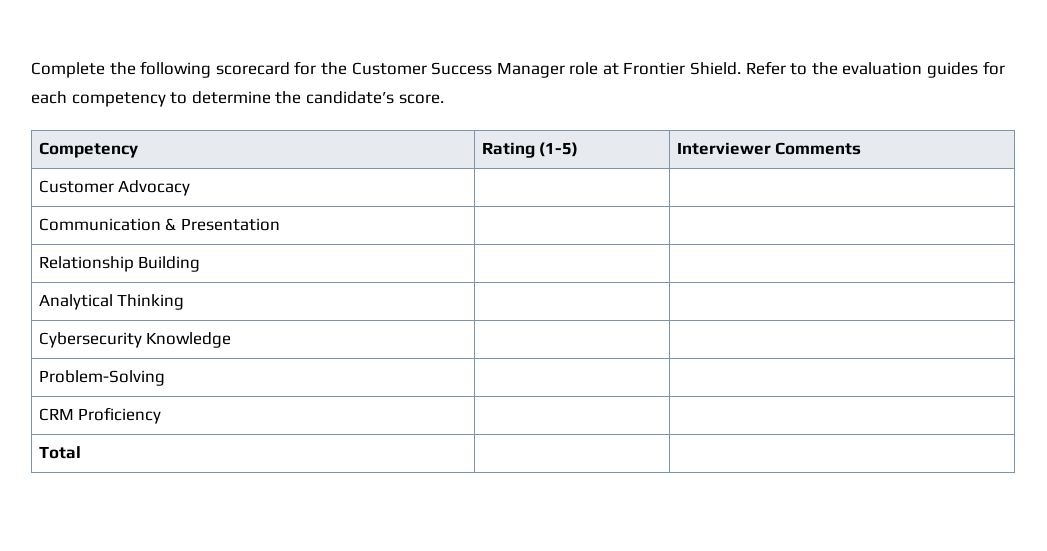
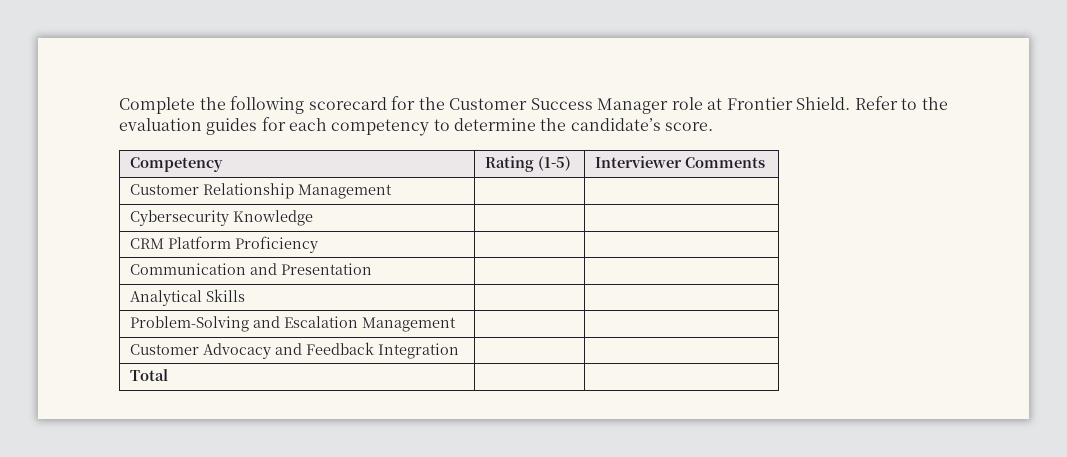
[118,180,191,196] [38,218,280,231] [38,256,201,272] [38,294,185,310] [38,332,232,348] [38,370,165,386] [38,407,162,424] Advocacy | | // Communication & Presentation | | // Relationship Building | | // Analytical Thinking | | // Cybersecurity Knowledge | | // Problem-Solving | | // CRM Proficiency -> [202,183,392,199] [129,210,313,226] [129,236,318,253] [129,263,372,275] [129,289,245,306] [129,316,456,332] [129,342,459,359] Relationship Management | | // Cybersecurity Knowledge | | // CRM Platform Proficiency | | // Communication and Presentation | | // Analytical Skills | | // Problem-Solving and Escalation Management | | // Customer Advocacy and Feedback Integration

